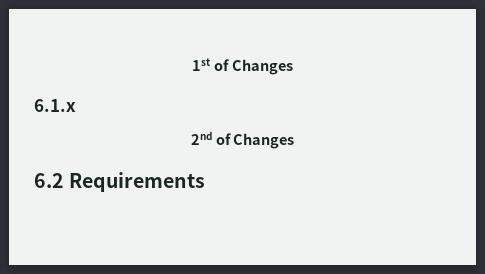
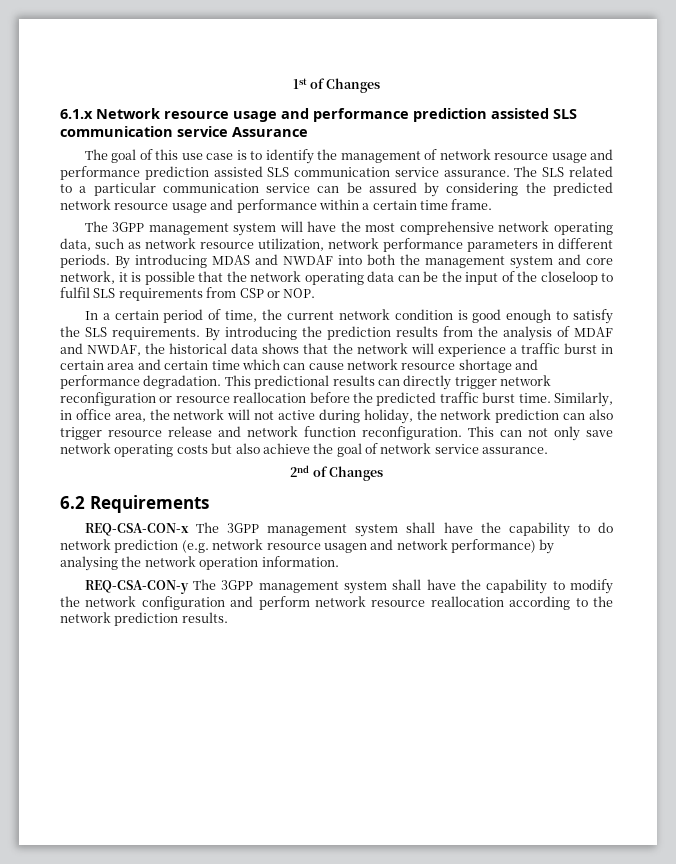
(76, 105) none -> [96,108,577,122] [60,126,308,137] [84,149,614,164] [60,166,613,180] [60,182,613,197] [60,199,493,213] [84,221,613,236] [60,238,613,252] [60,254,613,269] [60,271,613,285] [60,287,316,301] [84,309,613,324] [60,326,613,341] [60,343,613,357] [60,359,539,373] [60,375,551,390] [60,392,613,407] [60,409,613,424] [60,426,613,441] [60,443,549,457] Network resource usage and performance prediction assisted SLS communication service Assurance // The goal of this use case is to identify the management of network resource usage and performance prediction assisted SLS communication service assurance. The SLS related to a particular communication service can be assured by considering the predicted network resource usage and performance within a certain time frame. // The 3GPP management system will have the most comprehensive network operating data, such as network resource utilization, network performance parameters in different periods. By introducing MDAS and NWDAF into both the management system and core network, it is possible that the network operating data can be the input of the closeloop to fulfil SLS requirements from CSP or NOP. // In a certain period of time, the current network condition is good enough to satisfy the SLS requirements. By introducing the prediction results from the analysis of MDAF and NWDAF, the historical data shows that the network will experience a traffic burst in certain area and certain time which can cause network resource shortage and performance degradation. This predictional results can directly trigger network reconfiguration or resource reallocation before the predicted traffic burst time. Similarly, in office area, the network will not active during holiday, the network prediction can also trigger resource release and network function reconfiguration. This can not only save network operating costs but also achieve the goal of network service assurance.
(206, 182) none -> [84,522,614,537] [60,539,555,554] [60,556,339,571] [84,579,613,594] [60,596,613,610] [60,612,228,626] // REQ-CSA-CON-x The 3GPP management system shall have the capability to do network prediction (e.g. network resource usagen and network performance) by analysing the network operation information. // REQ-CSA-CON-y The 3GPP management system shall have the capability to modify the network configuration and perform network resource reallocation according to the network prediction results.

